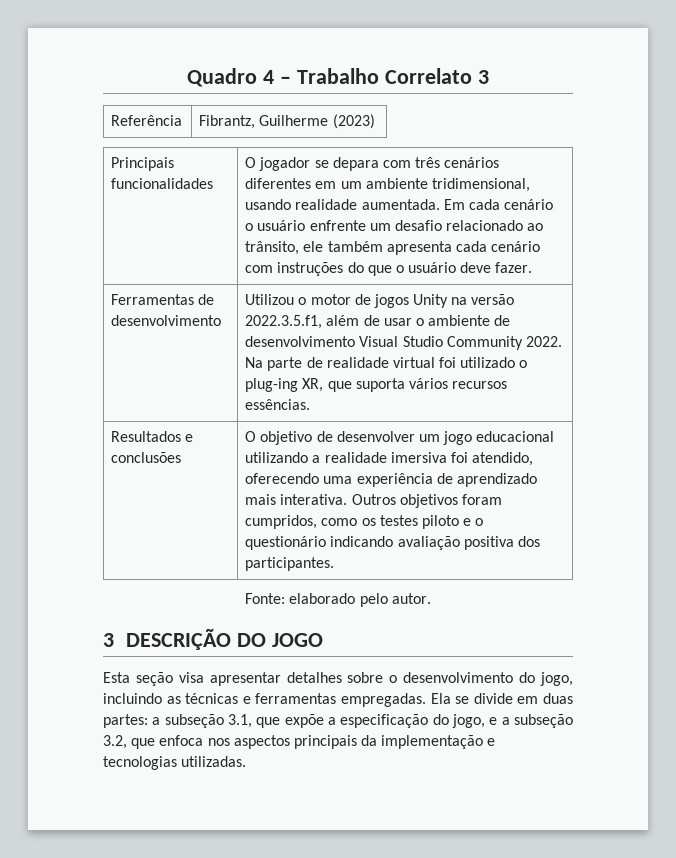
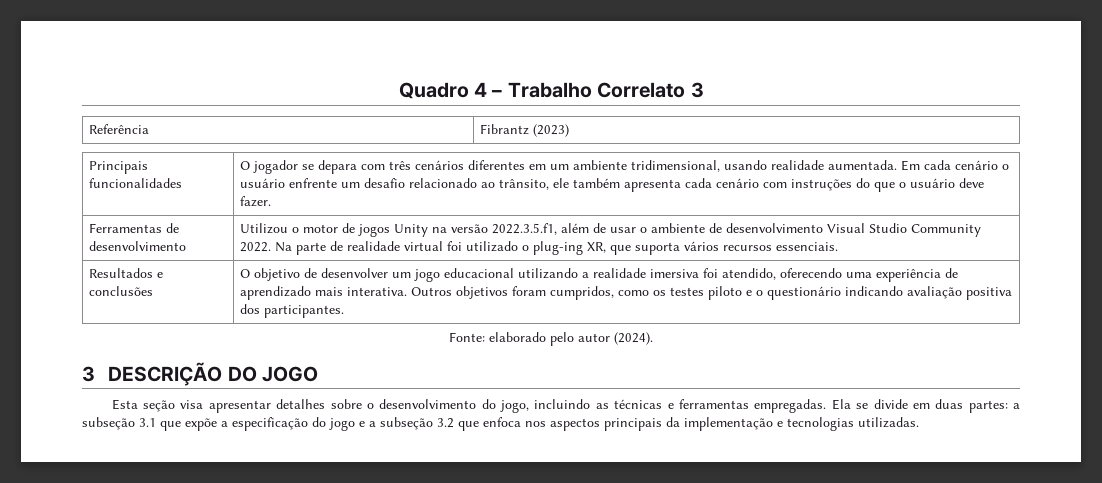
[199,115,329,129] Fibrantz, Guilherme -> [480,124,530,135] Fibrantz
[245,399,311,410] essências. -> [776,242,839,251] essenciais.
[391,593,431,604] autor. -> [578,332,653,345] autor (2024).
[228,714,252,728] 3.1, -> [139,418,156,427] 3.1
[452,714,485,728] jogo, -> [329,418,355,431] jogo
[103,735,127,749] 3.2, -> [437,418,454,428] 3.2

